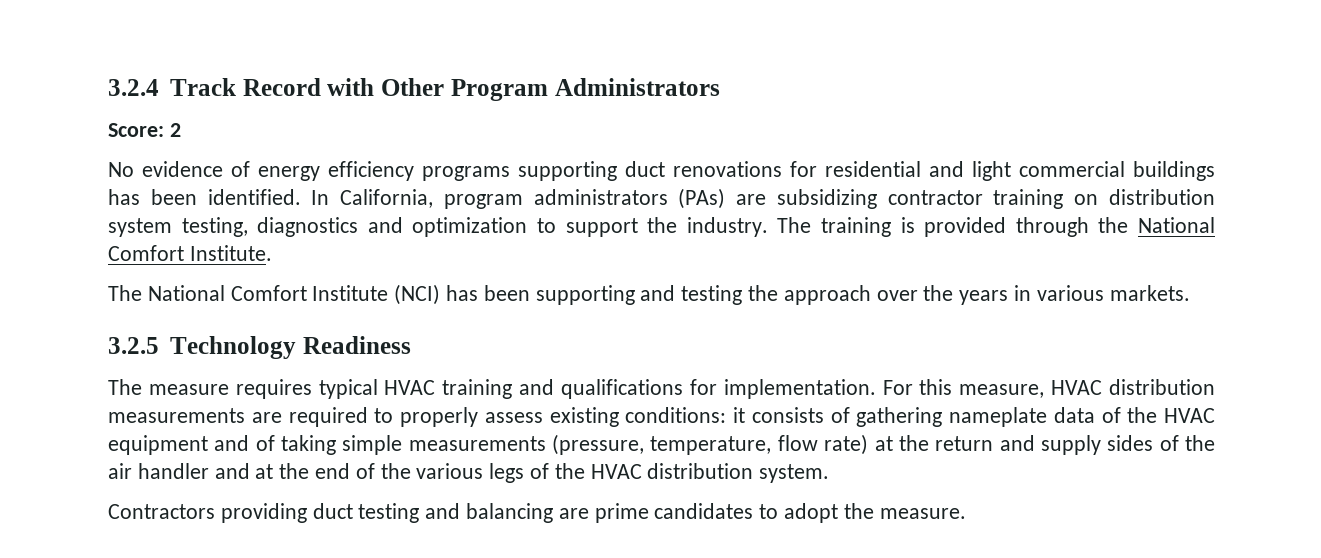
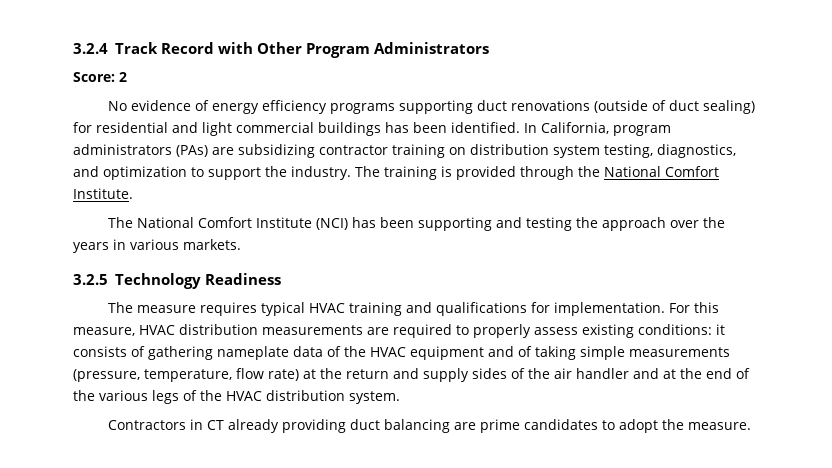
(782, 169) none -> [593,100,755,114] (outside of duct sealing)
[257,217,359,237] diagnostics -> [657,144,736,158] diagnostics,
[220,503,461,523] providing duct testing and -> [189,419,380,433] in CT already providing duct

